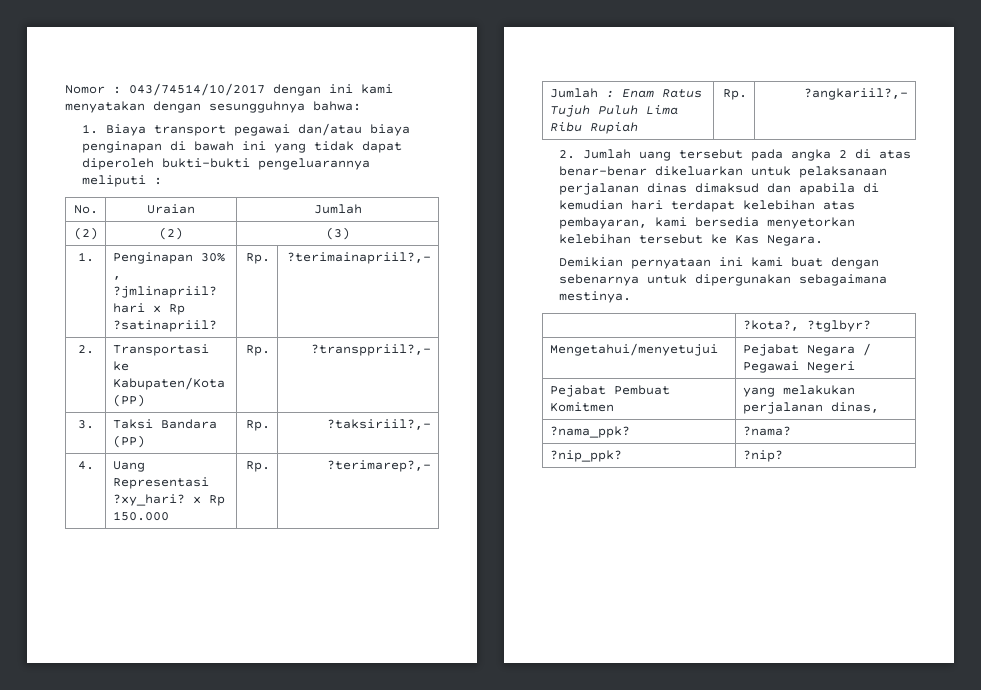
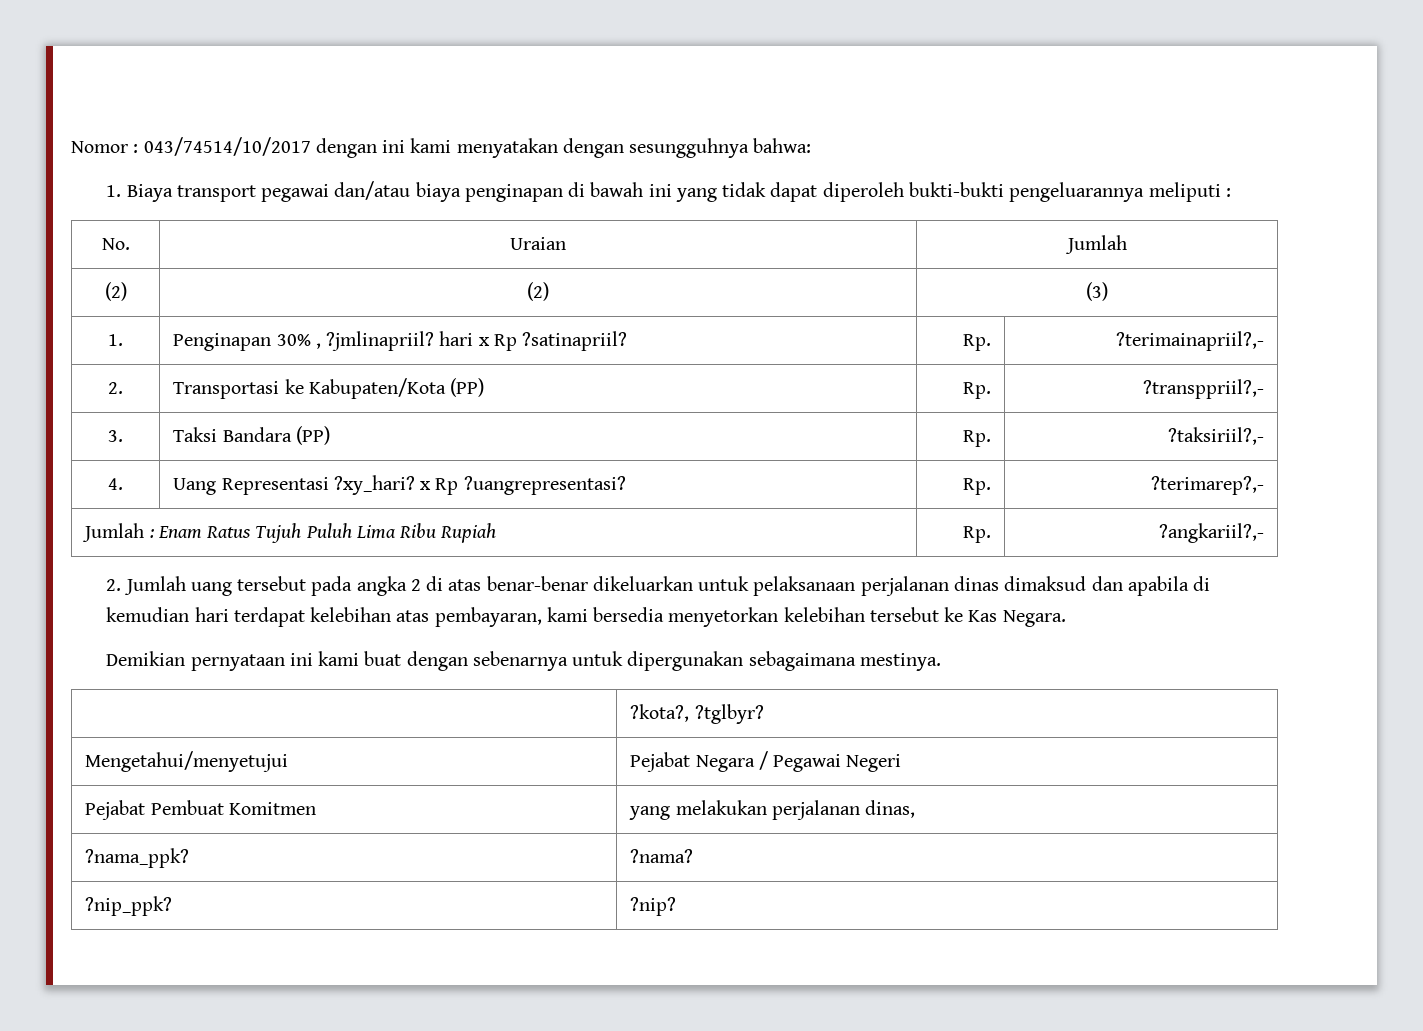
[112,511,169,521] 150.000 -> [463,476,626,495] ?uangrepresentasi?

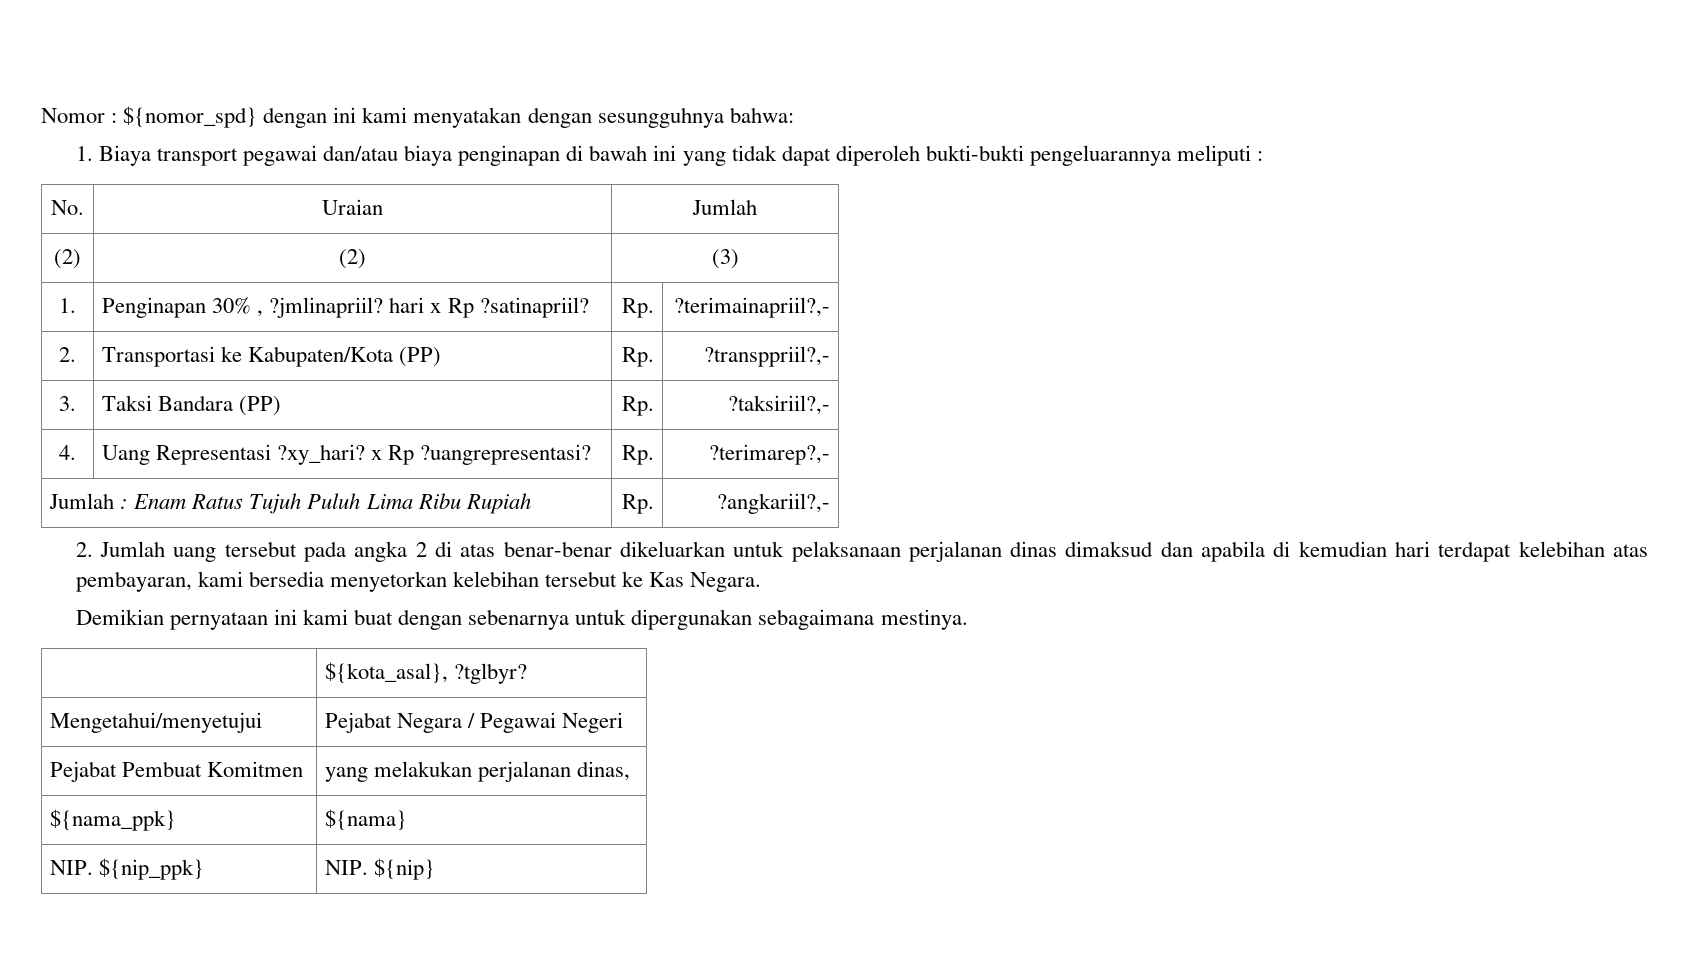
[143,137,311,156] 043/74514/10/2017 -> [123,106,258,128] ${nomor_spd}
[630,704,690,722] ?kota?, -> [325,662,449,683] ${kota_asal},
[85,848,190,868] [630,849,694,863] [85,896,173,916] [630,897,677,916] ?nama_ppk? | ?nama? // ?nip_ppk? | ?nip? -> [50,809,177,831] [325,809,408,830] [50,858,205,880] [325,858,436,880] ${nama_ppk} | ${nama} // NIP. ${nip_ppk} | NIP. ${nip}

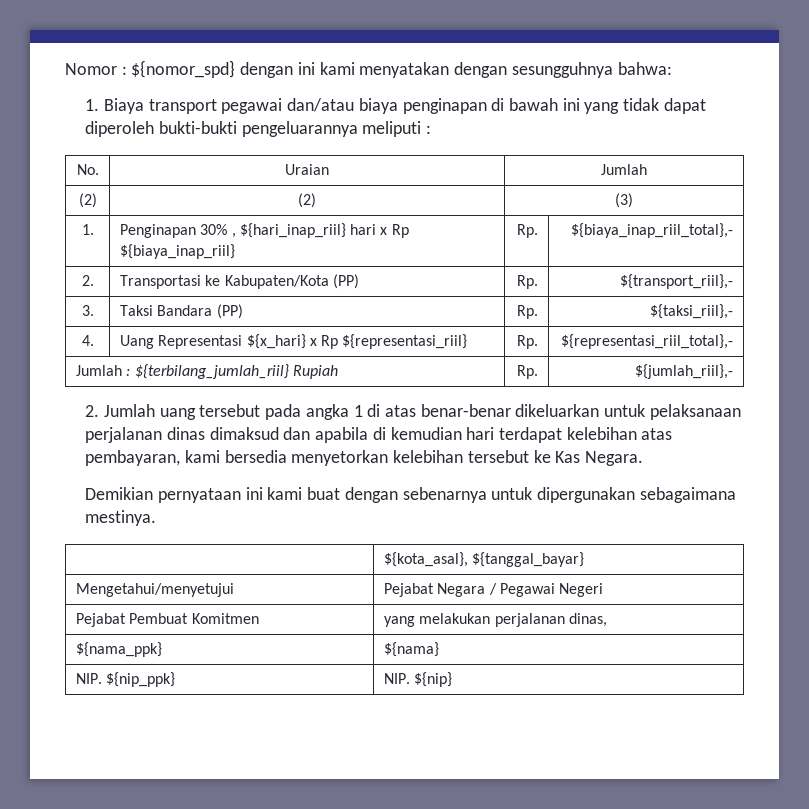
[269,297,384,318] ?jmlinapriil? -> [239,223,346,238] ${hari_inap_riil}
[479,297,589,318] [621,298,654,318] [673,297,830,318] ?satinapriil? | Rp. | ?terimainapriil?,- -> [119,244,235,259] [517,224,539,238] [571,223,734,238] ${biaya_inap_riil} | Rp. | ${biaya_inap_riil_total},-
[703,346,830,367] ?transppriil?,- -> [620,274,734,289] ${transport_riil},-
[727,395,830,415] ?taksiriil?,- -> [650,304,734,319] ${taksi_riil},-
[277,444,592,465] [621,445,654,465] [708,444,830,465] ?xy_hari? x Rp ?uangrepresentasi? | Rp. | ?terimarep?,- -> [246,334,468,349] [517,335,539,349] [561,334,734,349] ${x_hari} x Rp ${representasi_riil} | Rp. | ${representasi_riil_total},-
[133,493,461,514] Enam Ratus Tujuh Puluh Lima Ribu -> [134,364,289,379] ${terbilang_jumlah_riil}
[716,493,830,514] ?angkariil?,- -> [635,364,734,379] ${jumlah_riil},-
[415,542,427,557] 2 -> [353,405,363,417] 1
[454,663,528,684] ?tglbyr? -> [472,552,585,567] ${tanggal_bayar}

